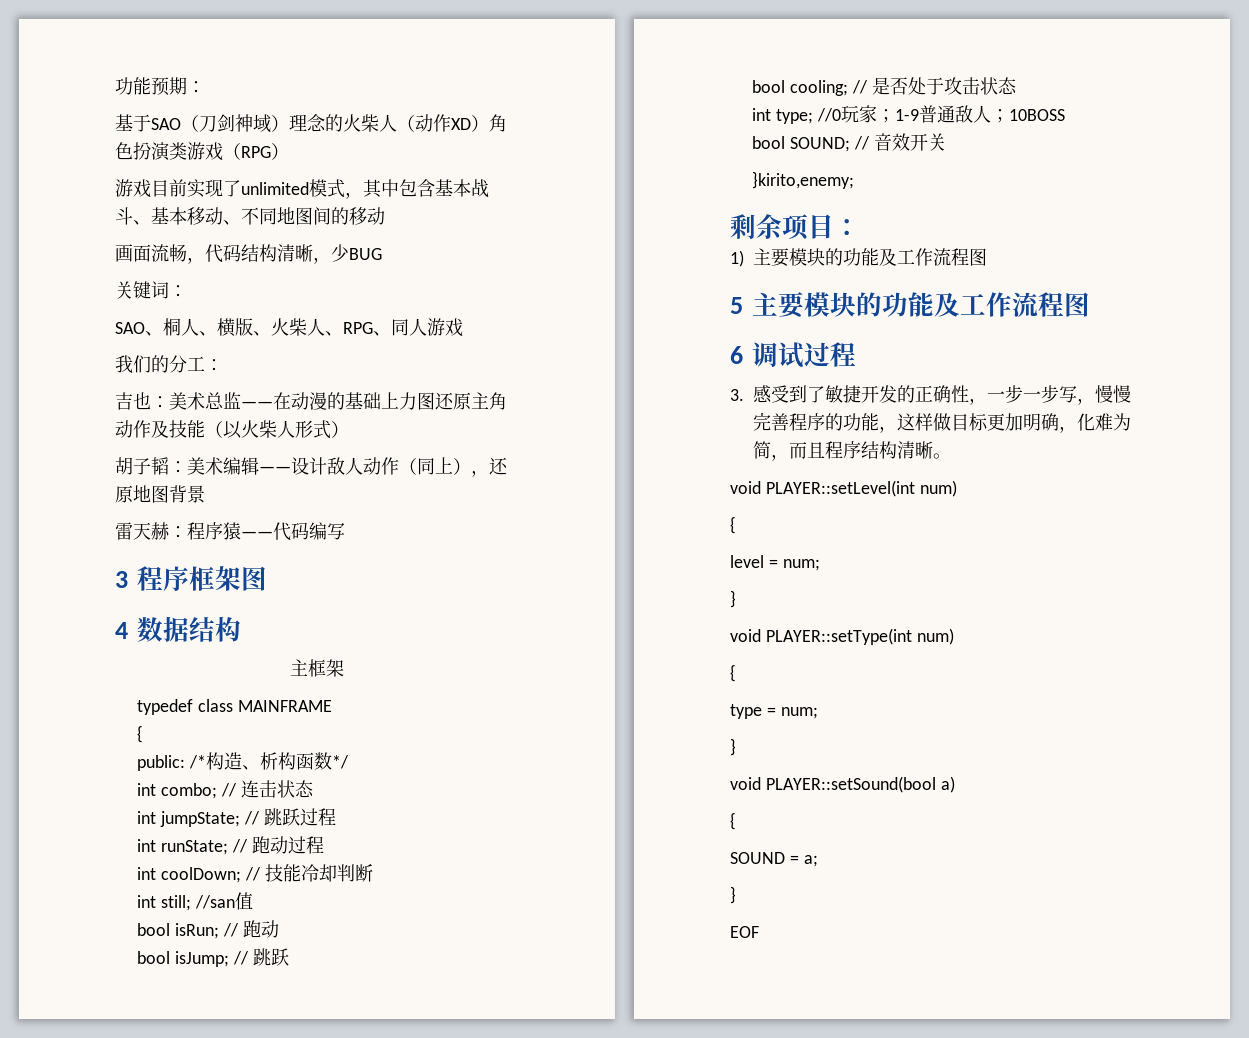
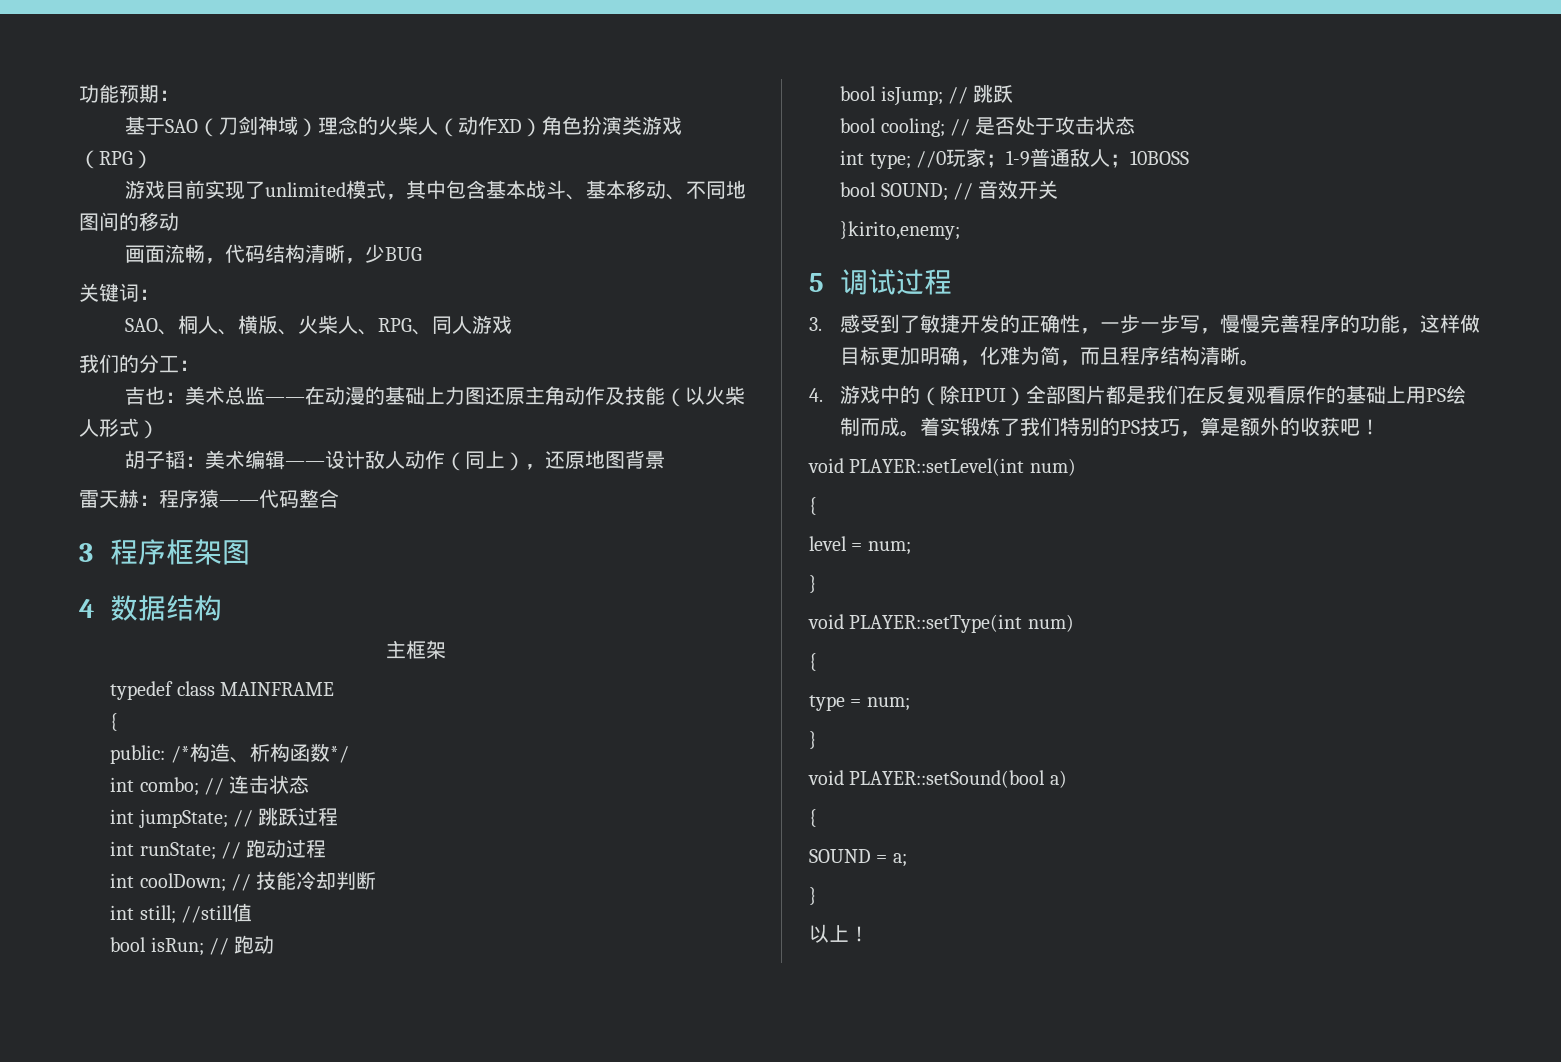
[309,522,345,540] 编写 -> [299,489,339,508] 整合
[194,895,235,909] //san -> [180,905,233,923] //still
[730,214,860,240] [730,248,987,267] [730,292,1091,318] [730,346,743,364] 剩余项目： // 1)主要模块的功能及工作流程图 // 5主要模块的功能及工作流程图 // 6 -> [809,273,824,292] 5
(951, 456) none -> [809,385,1467,406] [840,417,1381,437] // 4.游戏中的（除HPUI）全部图片都是我们在反复观看原作的基础上用PS绘制而成。着实锻炼了我们特别的PS技巧，算是额外的收获吧！
[730,926,759,938] EOF -> [809,924,869,943] 以上！

